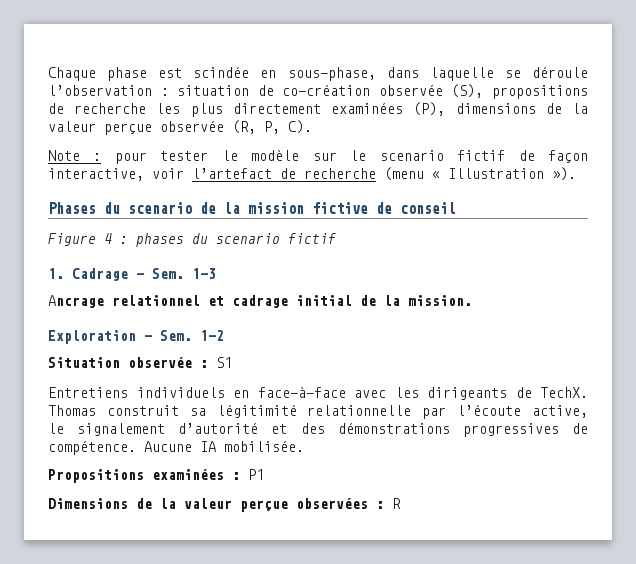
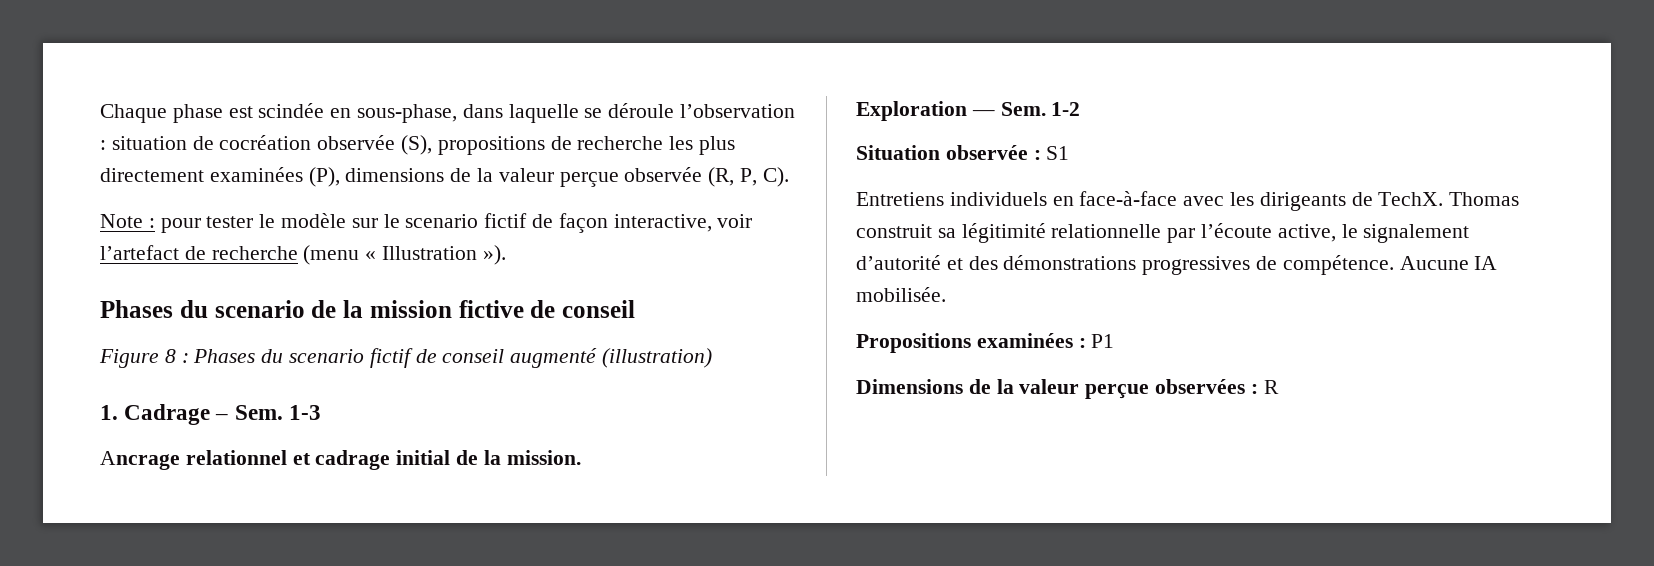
[282,84,371,96] co-création -> [219,135,312,150] cocréation
[104,233,184,247] 4 : phases -> [164,349,256,363] 8 : Phases
(336, 238) none -> [415,348,713,368] de conseil augmenté (illustration)

